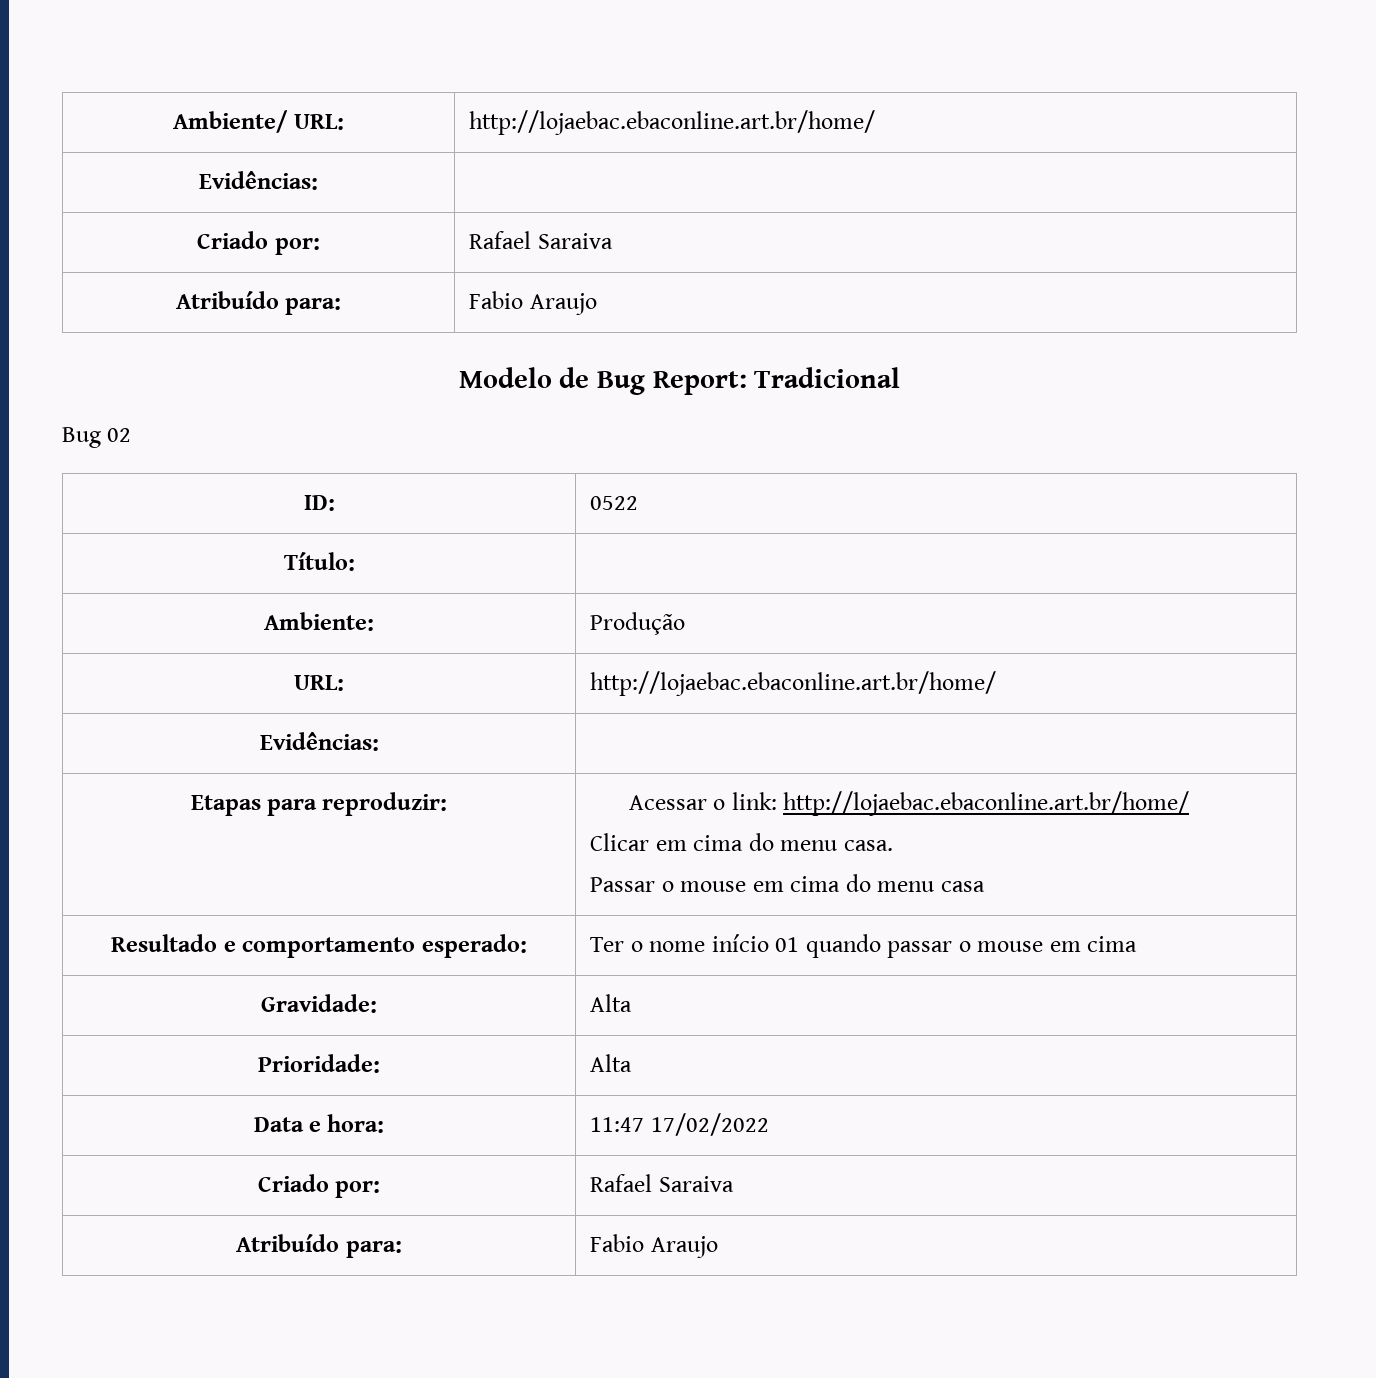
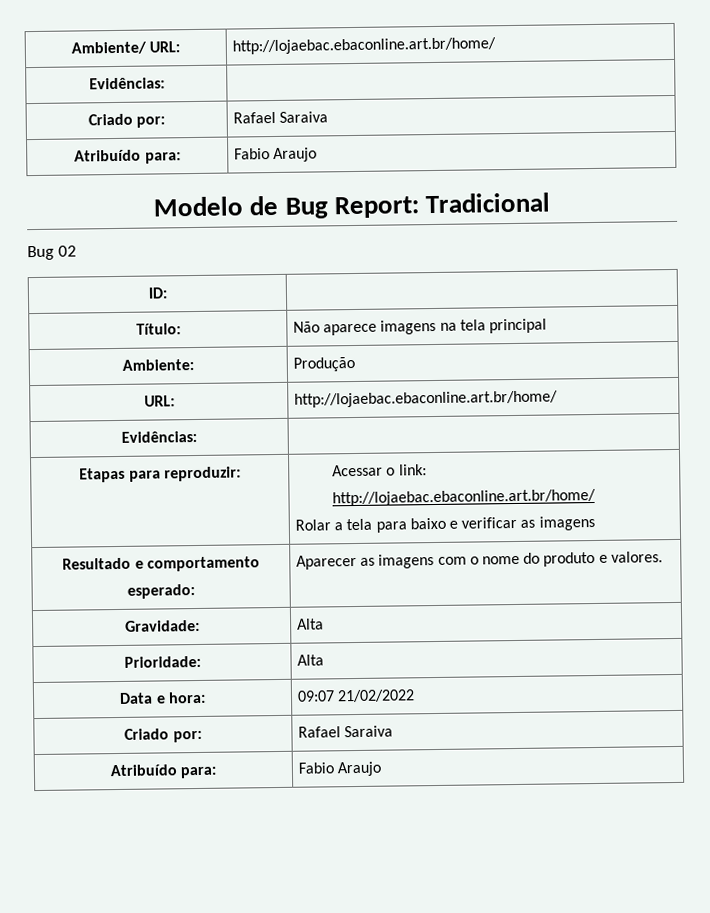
[590,496,639,510] 0522 -> (167, 293) none
(355, 561) none -> [293,318,548,336] Não aparece imagens na tela principal
[590,833,893,851] [590,874,985,892] [111,934,527,958] [590,934,1138,958] Clicar em cima do menu casa. // Passar o mouse em cima do menu casa // Resultado e comportamento esperado: | Ter o nome início 01 quando passar o mouse em cima -> [295,515,595,533] [62,556,260,572] [127,584,195,599] [296,551,663,570] Rolar a tela para baixo e verificar as imagens // Resultado e comportamento esperado: | Aparecer as imagens com o nome do produto e valores.
[590,1113,769,1136] 11:47 17/02/2022 -> [297,689,416,703] 09:07 21/02/2022

